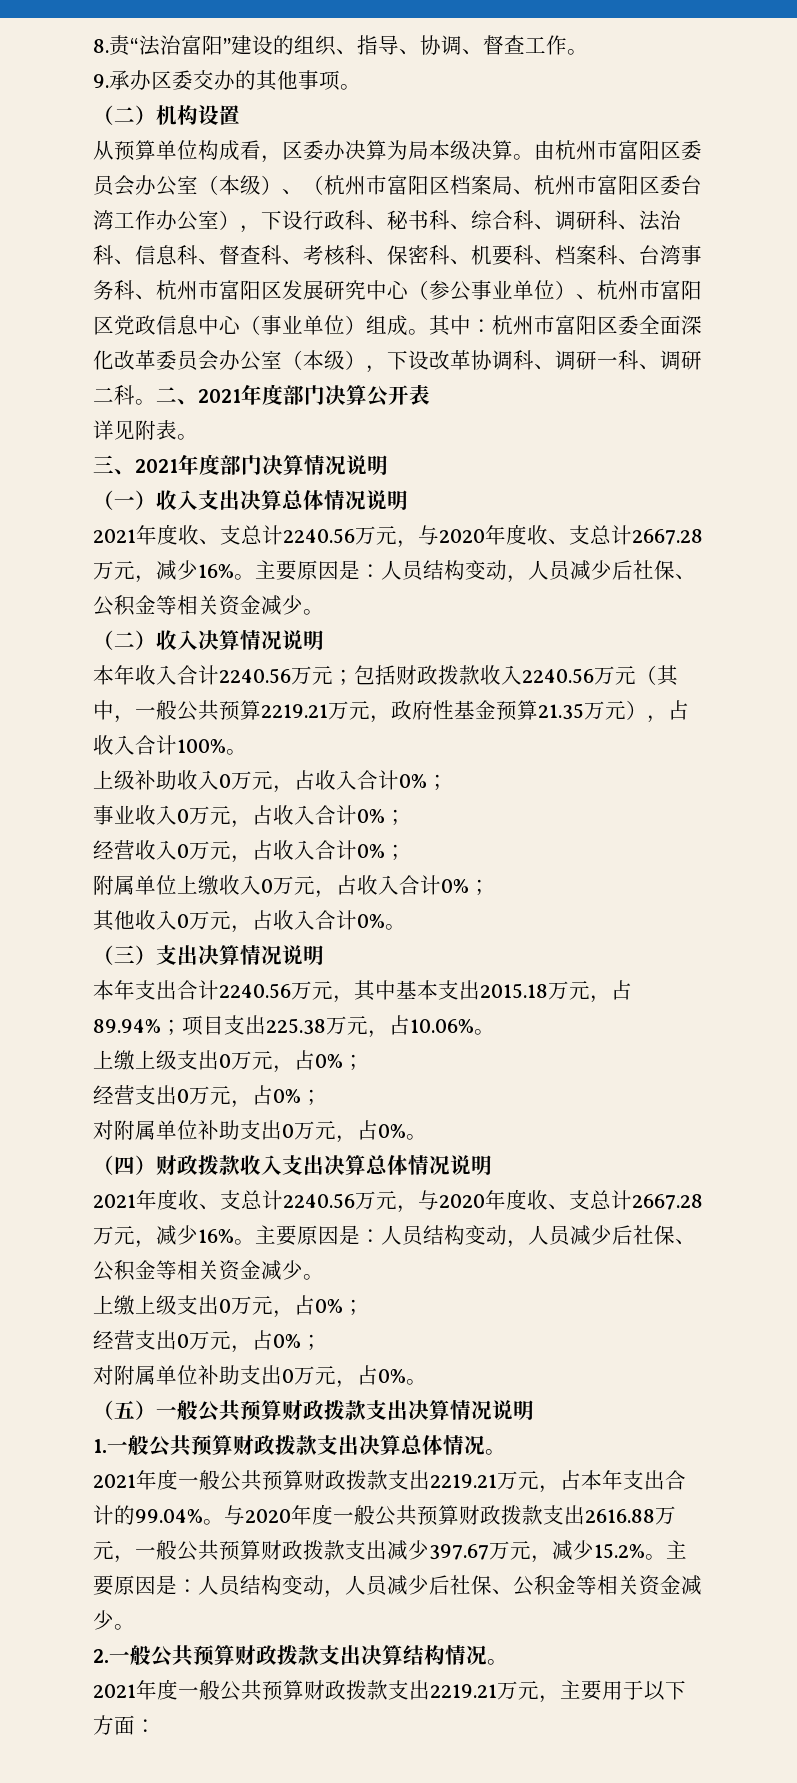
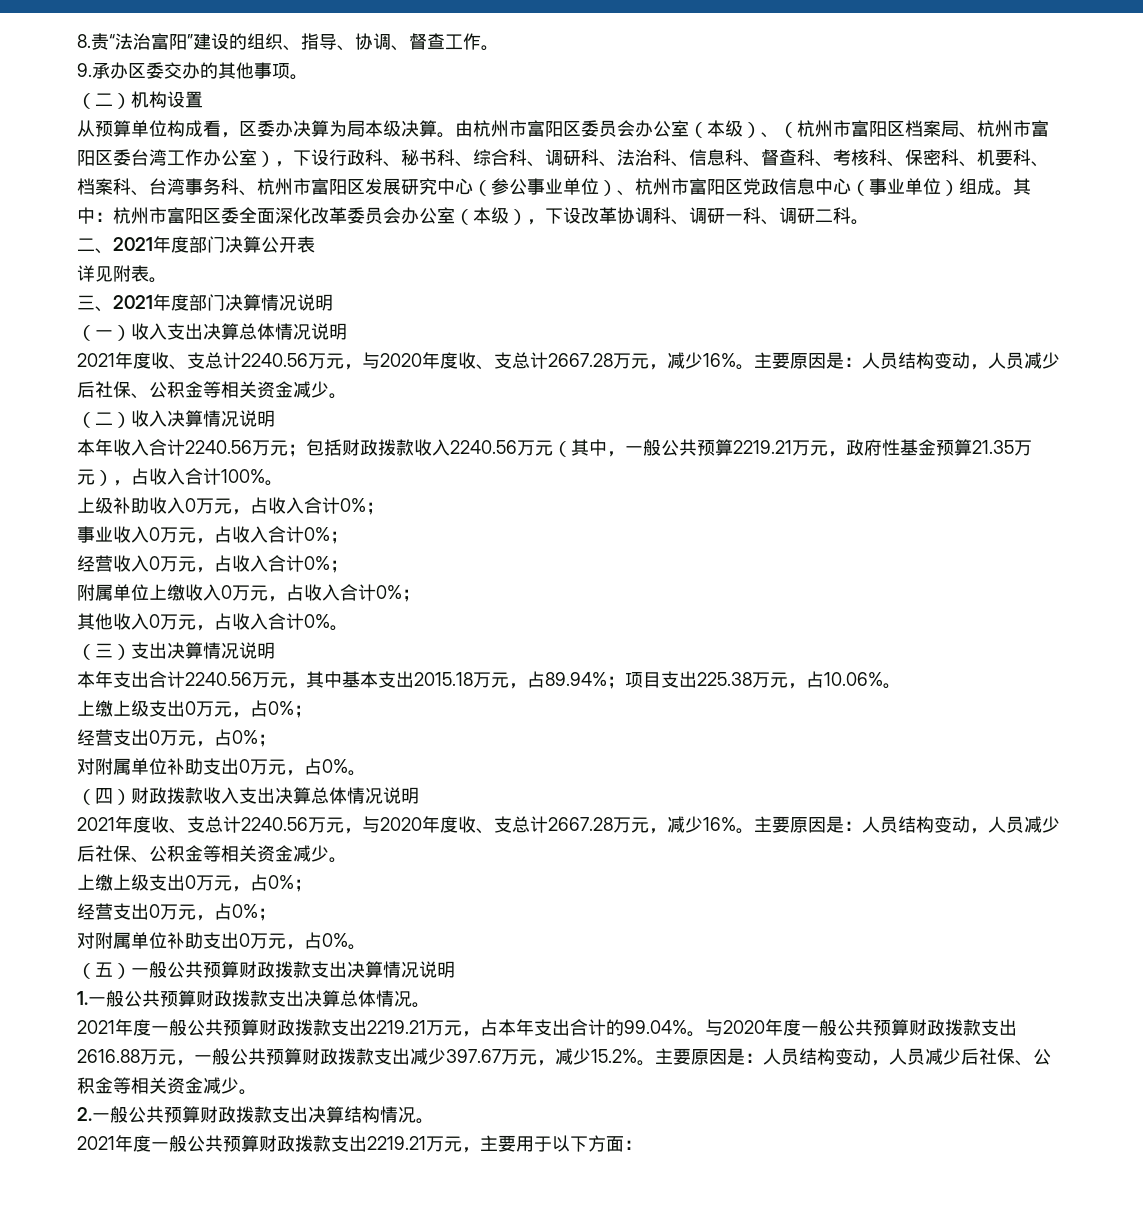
(156, 402) none -> (869, 222) //

